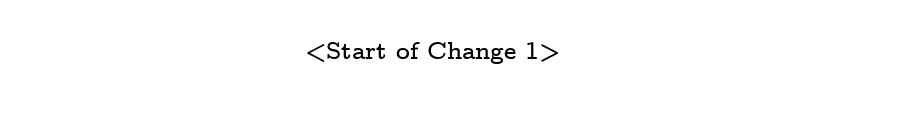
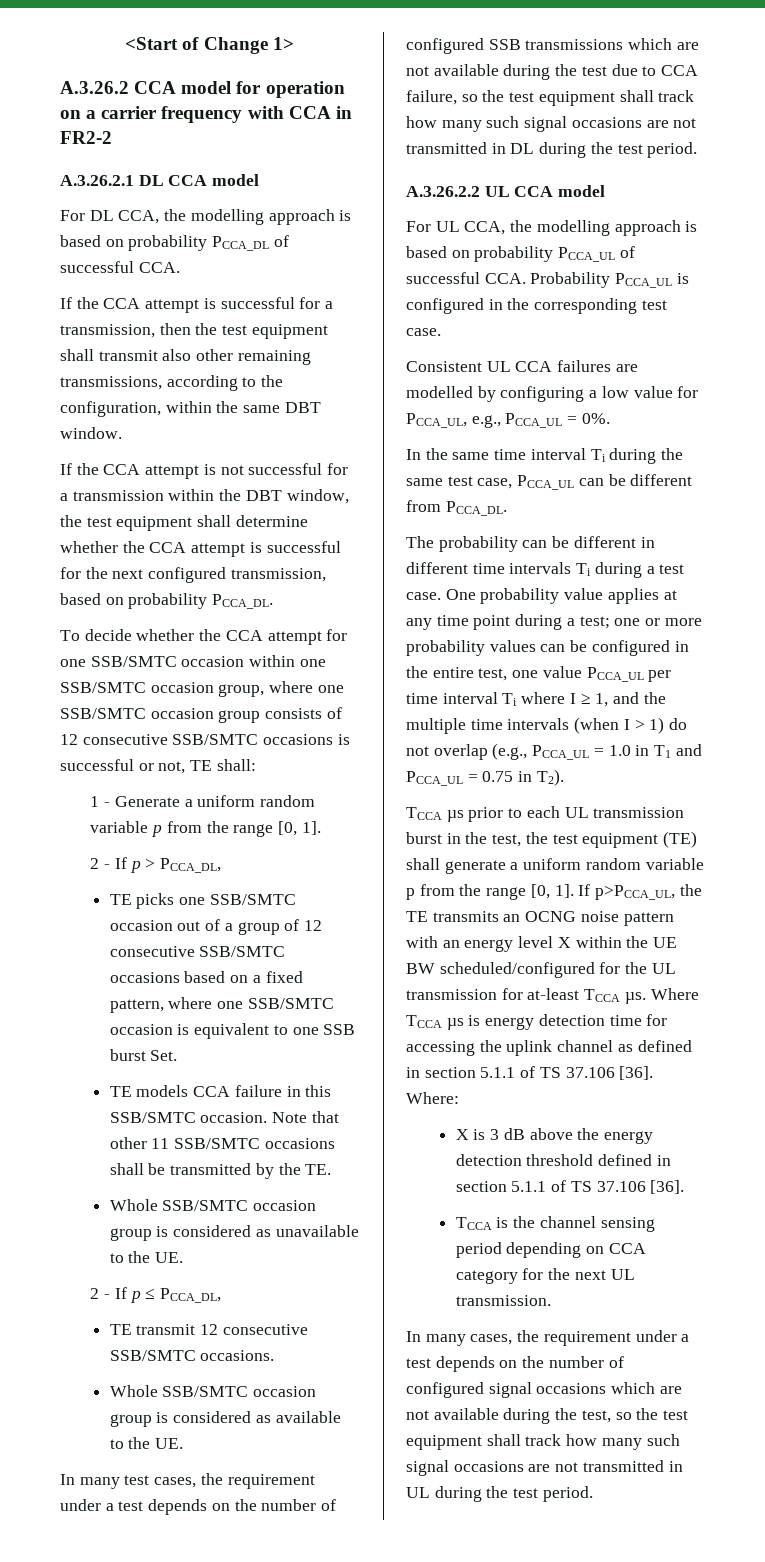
(560, 52) none -> [60,81,345,98] [60,106,352,123] [60,131,112,144] [60,174,260,186] [60,209,352,225] [60,235,289,251] [60,261,180,273] [60,297,334,313] [60,323,328,339] [60,349,311,365] [60,375,284,391] [60,401,321,417] [60,427,122,439] [60,463,349,479] [60,489,349,504] [60,515,308,531] [60,541,341,557] [60,567,326,583] [60,593,274,609] [60,629,348,645] [60,655,326,667] [60,681,344,697] [60,707,342,723] [60,734,350,745] [60,759,256,774] [90,795,316,807] [90,821,321,837] [90,857,222,873] [109,893,296,909] [109,919,323,935] [109,946,286,957] [109,971,303,983] [109,997,334,1013] [109,1023,356,1039] [109,1049,178,1061] [109,1085,332,1097] [109,1111,339,1123] [109,1137,335,1149] [109,1163,332,1179] [109,1199,317,1211] [109,1225,359,1241] [109,1251,184,1263] [90,1287,222,1303] [109,1324,308,1335] [109,1350,275,1361] [109,1385,317,1397] [109,1411,341,1427] [109,1437,184,1449] [60,1473,315,1489] [60,1499,337,1515] [406,38,699,54] [406,64,699,80] [406,90,695,106] [406,116,697,132] [406,142,698,158] [406,185,606,197] [406,220,698,236] [406,246,635,262] [406,272,689,288] [406,298,667,314] [406,328,441,336] [406,360,638,372] [406,386,699,402] [406,413,610,428] [406,448,684,464] [406,474,693,490] [406,500,507,516] [406,536,655,552] [406,562,685,578] [406,588,677,604] [406,614,702,630] [406,640,689,656] [406,666,672,682] [406,692,666,707] [406,717,688,734] [406,743,702,760] [406,769,564,786] [406,806,685,822] [406,831,698,848] [406,858,704,874] [406,884,702,900] [406,911,674,926] [406,936,678,952] [406,962,676,978] [406,988,699,1004] [406,1014,668,1030] [406,1040,692,1056] [406,1066,654,1080] [406,1092,459,1104] [455,1128,654,1144] [455,1154,671,1166] [455,1180,685,1194] [455,1216,655,1232] [455,1242,646,1258] [455,1268,635,1284] [455,1295,551,1306] [406,1330,690,1346] [406,1356,624,1372] [406,1382,682,1398] [406,1408,689,1424] [406,1434,680,1450] [406,1460,683,1476] [406,1486,593,1502] // A.3.26.2 CCA model for operation on a carrier frequency with CCA in FR2-2 // A.3.26.2.1 DL CCA model // For DL CCA, the modelling approach is based on probability PCCA_DL of successful CCA. // If the CCA attempt is successful for a transmission, then the test equipment shall transmit also other remaining transmissions, according to the configuration, within the same DBT window. // If the CCA attempt is not successful for a transmission within the DBT window, the test equipment shall determine whether the CCA attempt is successful for the next configured transmission, based on probability PCCA_DL. // To decide whether the CCA attempt for one SSB/SMTC occasion within one SSB/SMTC occasion group, where one SSB/SMTC occasion group consists of 12 consecutive SSB/SMTC occasions is successful or not, TE shall: // 1 - Generate a uniform random variable p from the range [0, 1]. // 2 - If p > PCCA_DL, // TE picks one SSB/SMTC occasion out of a group of 12 consecutive SSB/SMTC occasions based on a fixed pattern, where one SSB/SMTC occasion is equivalent to one SSB burst Set. // TE models CCA failure in this SSB/SMTC occasion. Note that other 11 SSB/SMTC occasions shall be transmitted by the TE. // Whole SSB/SMTC occasion group is considered as unavailable to the UE. // 2 - If p ≤ PCCA_DL, // TE transmit 12 consecutive SSB/SMTC occasions. // Whole SSB/SMTC occasion group is considered as available to the UE. // In many test cases, the requirement under a test depends on the number of configured SSB transmissions which are not available during the test due to CCA failure, so the test equipment shall track how many such signal occasions are not transmitted in DL during the test period. // A.3.26.2.2 UL CCA model // For UL CCA, the modelling approach is based on probability PCCA_UL of successful CCA. Probability PCCA_UL is configured in the corresponding test case. // Consistent UL CCA failures are modelled by configuring a low value for PCCA_UL, e.g., PCCA_UL = 0%. // In the same time interval Ti during the same test case, PCCA_UL can be different from PCCA_DL. // The probability can be different in different time intervals Ti during a test case. One probability value applies at any time point during a test; one or more probability values can be configured in the entire test, one value PCCA_UL per time interval Ti where I ≥ 1, and the multiple time intervals (when I > 1) do not overlap (e.g., PCCA_UL = 1.0 in T1 and PCCA_UL = 0.75 in T2). // TCCA µs prior to each UL transmission burst in the test, the test equipment (TE) shall generate a uniform random variable p from the range [0, 1]. If p>PCCA_UL, the TE transmits an OCNG noise pattern with an energy level X within the UE BW scheduled/configured for the UL transmission for at-least TCCA µs. Where TCCA µs is energy detection time for accessing the uplink channel as defined in section 5.1.1 of TS 37.106 [36]. Where: // X is 3 dB above the energy detection threshold defined in section 5.1.1 of TS 37.106 [36]. // TCCA is the channel sensing period depending on CCA category for the next UL transmission. // In many cases, the requirement under a test depends on the number of configured signal occasions which are not available during the test, so the test equipment shall track how many such signal occasions are not transmitted in UL during the test period.

